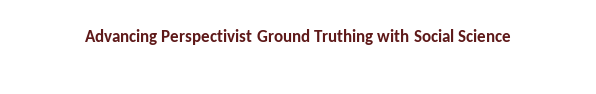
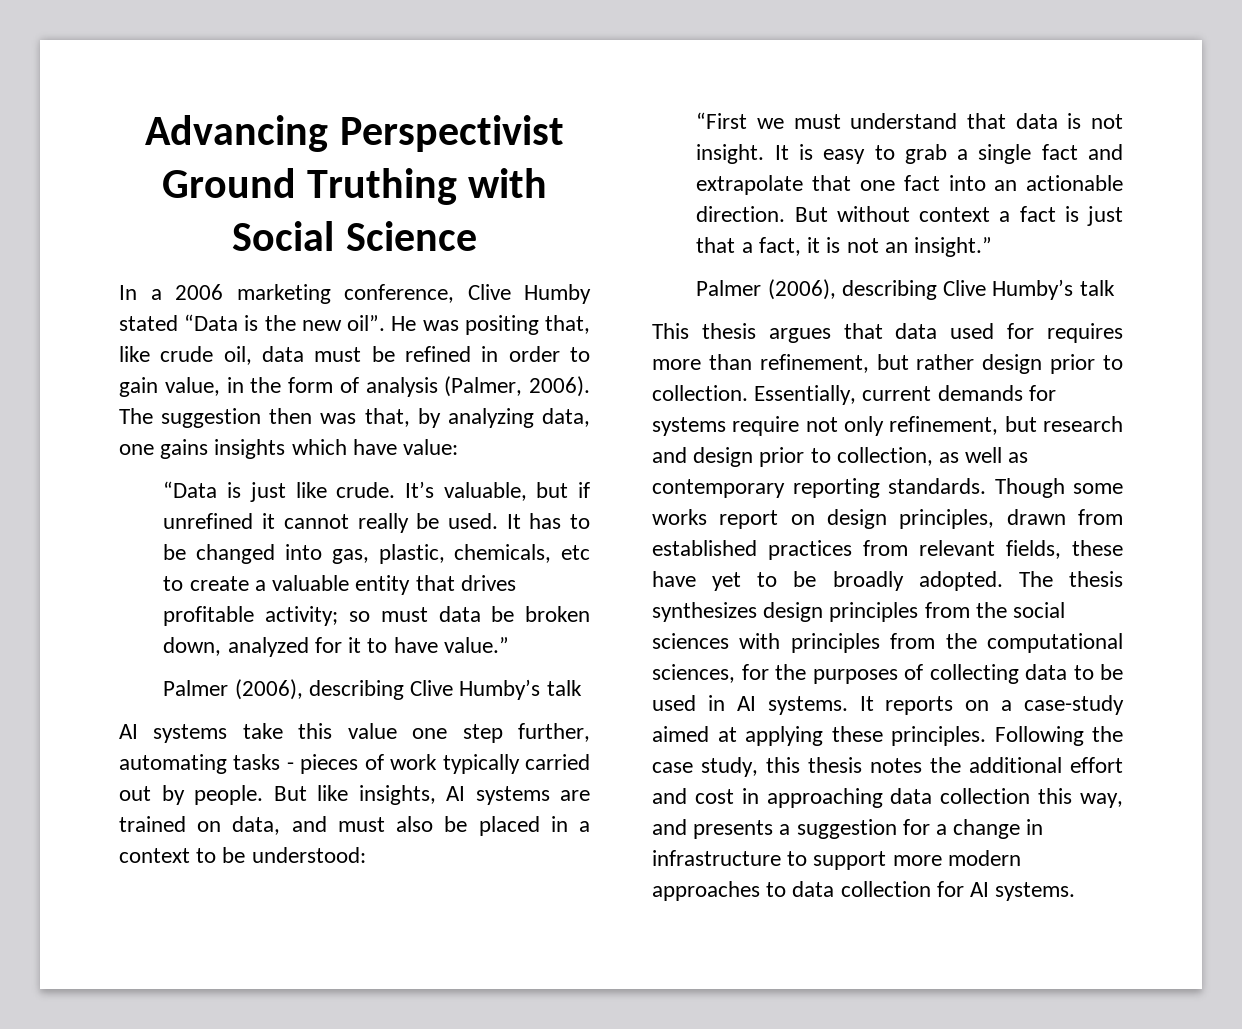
(512, 35) none -> [119,284,591,304] [119,314,590,335] [119,346,590,365] [119,376,590,397] [119,408,590,428] [119,439,459,459] [163,481,590,502] [163,513,590,533] [163,544,590,564] [163,575,516,595] [163,606,590,626] [163,637,509,657] [163,679,582,700] [119,723,590,743] [119,754,590,774] [119,785,590,805] [119,816,590,836] [119,847,366,863] [696,112,1123,129] [696,144,1123,164] [696,175,1123,195] [696,206,1123,226] [696,237,992,257] [696,279,1115,300] [652,323,1123,343] [652,354,1123,374] [652,385,1056,405] [652,416,1123,436] [652,447,1029,467] [652,478,1123,498] [652,509,1123,529] [652,540,1123,560] [652,571,1123,591] [652,602,1066,622] [652,633,1123,653] [652,664,1123,684] [652,695,1124,715] [652,726,1123,746] [652,757,1123,777] [652,788,1123,808] [652,819,1044,839] [652,850,1021,870] [652,881,1076,901] // In a 2006 marketing conference, Clive Humby stated “Data is the new oil”. He was positing that, like crude oil, data must be refined in order to gain value, in the form of analysis (Palmer, 2006). The suggestion then was that, by analyzing data, one gains insights which have value: // “Data is just like crude. It’s valuable, but if unrefined it cannot really be used. It has to be changed into gas, plastic, chemicals, etc to create a valuable entity that drives profitable activity; so must data be broken down, analyzed for it to have value.” // Palmer (2006), describing Clive Humby’s talk // AI systems take this value one step further, automating tasks - pieces of work typically carried out by people. But like insights, AI systems are trained on data, and must also be placed in a context to be understood: // “First we must understand that data is not insight. It is easy to grab a single fact and extrapolate that one fact into an actionable direction. But without context a fact is just that a fact, it is not an insight.” // Palmer (2006), describing Clive Humby’s talk // This thesis argues that data used for requires more than refinement, but rather design prior to collection. Essentially, current demands for systems require not only refinement, but research and design prior to collection, as well as contemporary reporting standards. Though some works report on design principles, drawn from established practices from relevant fields, these have yet to be broadly adopted. The thesis synthesizes design principles from the social sciences with principles from the computational sciences, for the purposes of collecting data to be used in AI systems. It reports on a case-study aimed at applying these principles. Following the case study, this thesis notes the additional effort and cost in approaching data collection this way, and presents a suggestion for a change in infrastructure to support more modern approaches to data collection for AI systems.

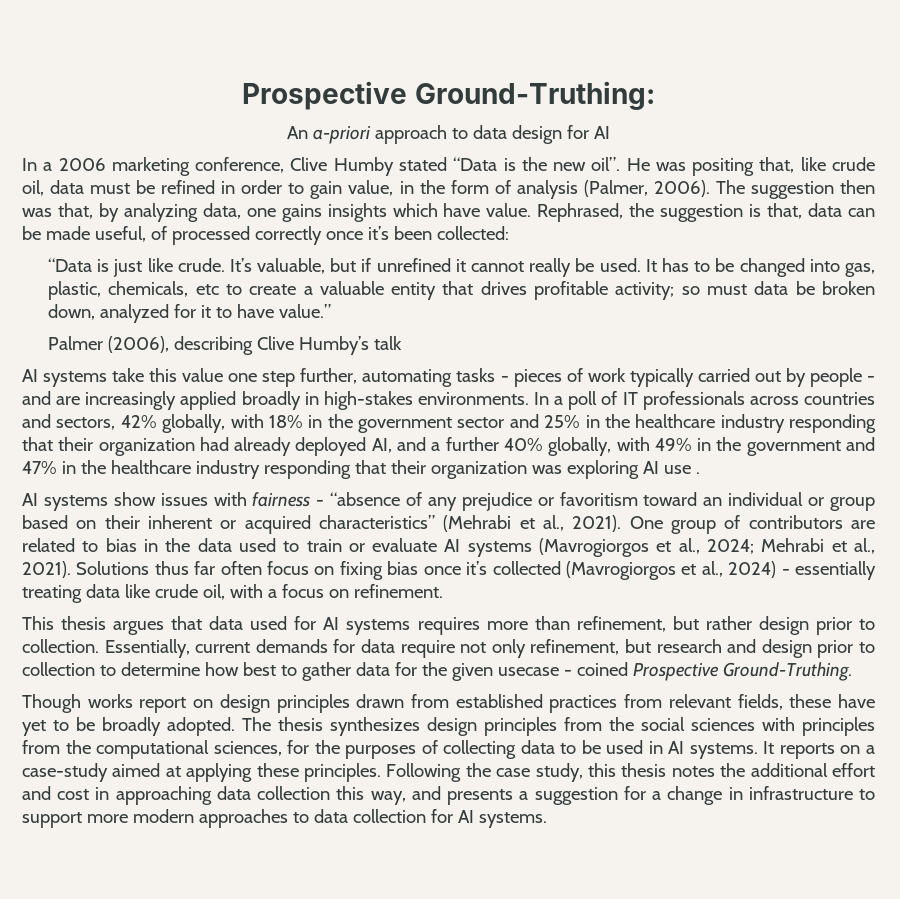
[145,115,564,152] [161,168,548,205] [232,221,477,251] Advancing Perspectivist Ground Truthing with Social Science -> [242,81,655,110] [287,125,610,144] Prospective Ground-Truthing: // An a-priori approach to data design for AI
[403,439,459,455] value: -> [486,203,876,222] [22,226,509,245] value. Rephrased, the suggestion is that, data can be made useful, of processed correctly once it’s been collected:
[194,785,590,805] [119,816,590,836] [119,847,366,863] [696,112,1123,129] [696,144,1123,164] [696,175,1123,195] [696,206,1123,226] [696,237,992,257] [696,279,1115,300] people. But like insights, AI systems are trained on data, and must also be placed in a context to be understood: // “First we must understand that data is not insight. It is easy to grab a single fact and extrapolate that one fact into an actionable direction. But without context a fact is just that a fact, it is not an insight.” // Palmer (2006), describing Clive Humby’s talk -> [809,368,876,387] [22,391,875,410] [22,414,876,433] [22,437,875,456] [22,460,700,479] [22,492,875,511] [22,515,876,534] [22,538,875,557] [22,561,876,580] [22,584,443,603] people - and are increasingly applied broadly in high-stakes environments. In a poll of IT professionals across countries and sectors, 42% globally, with 18% in the government sector and 25% in the healthcare industry responding that their organization had already deployed AI, and a further 40% globally, with 49% in the government and 47% in the healthcare industry responding that their organization was exploring AI use . // AI systems show issues with fairness - “absence of any prejudice or favoritism toward an individual or group based on their inherent or acquired characteristics” (Mehrabi et al., 2021). One group of contributors are related to bias in the data used to train or evaluate AI systems (Mavrogiorgos et al., 2024; Mehrabi et al., 2021). Solutions thus far often focus on fixing bias once it’s collected (Mavrogiorgos et al., 2024) - essentially treating data like crude oil, with a focus on refinement.
(1035, 331) none -> [323,617,411,635] AI systems
[652,417,726,436] systems -> [361,639,396,653] data
[836,447,1029,466] [652,478,1123,498] collection, as well as contemporary reporting standards. Though some -> [22,662,852,681] [22,694,81,713] collection to determine how best to gather data for the given usecase - coined Prospective Ground-Truthing. // Though
[899,509,995,529] principles, -> [276,694,350,713] principles

